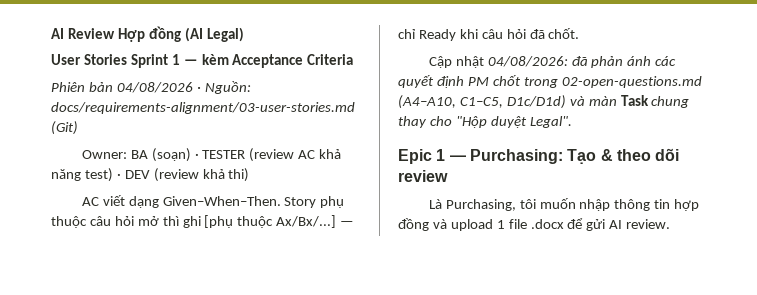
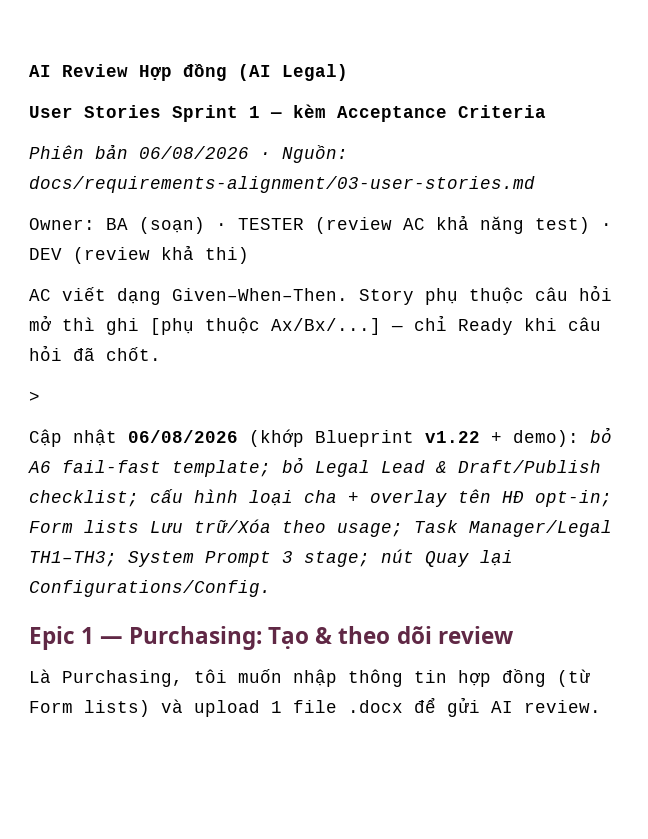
[116,82,193,93] 04/08/2026 -> [139,146,249,159] 06/08/2026
[51,121,78,135] (Git) -> (535, 184) none
(580, 33) none -> [29,391,40,402] // >
[487,56,677,68] [398,75,702,88] [398,95,690,109] [398,116,572,128] 04/08/2026: đã phản ánh các quyết định PM chốt trong 02-open-questions.md (A4–A10, C1–C5, D1c/D1d) và màn Task chung thay cho "Hộp duyệt Legal". -> [128,427,612,447] [28,457,601,477] [29,489,612,507] [29,519,612,537] [29,549,513,567] [29,580,271,597] 06/08/2026 (khớp Blueprint v1.22 + demo): bỏ A6 fail-fast template; bỏ Legal Lead & Draft/Publish checklist; cấu hình loại cha + overlay tên HĐ opt-in; Form lists Lưu trữ/Xóa theo usage; Task Manager/Legal TH1–TH3; System Prompt 3 stage; nút Quay lại Configurations/Config.
(429, 224) none -> [557,669,590,687] [29,700,150,717] (từ Form lists)

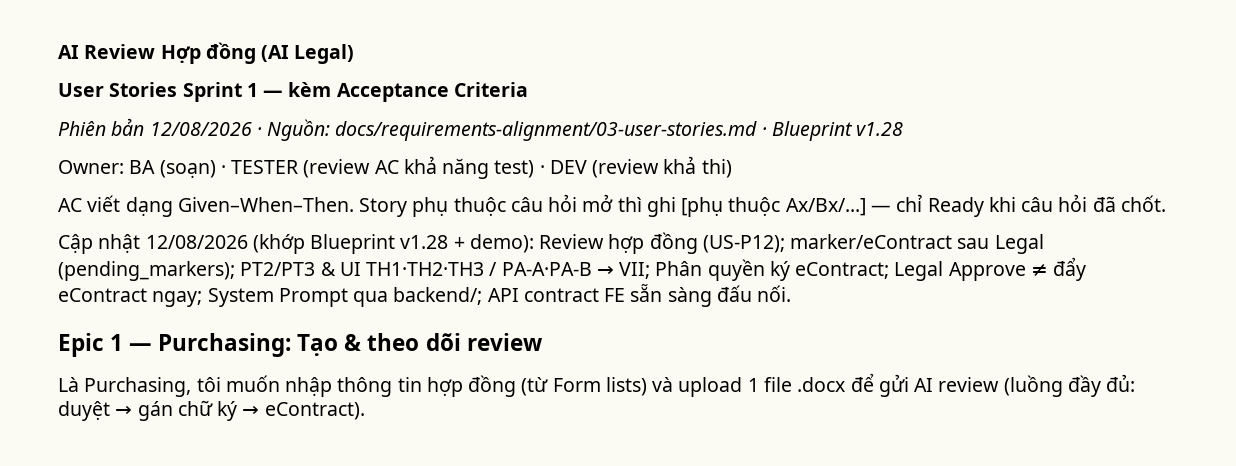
[139,146,249,159] 06/08/2026 -> [149,122,252,136] 12/08/2026
(535, 184) none -> [761,121,904,141] · Blueprint v1.28
[29,391,40,402] // > -> (1166, 203) none
[128,430,238,443] 06/08/2026 -> [145,235,248,249] 12/08/2026
[425,431,480,443] v1.22 -> [400,235,449,249] v1.28
[590,427,612,443] [28,457,601,477] [29,489,612,507] [29,519,612,537] [29,549,513,567] [29,580,271,597] bỏ A6 fail-fast template; bỏ Legal Lead & Draft/Publish checklist; cấu hình loại cha + overlay tên HĐ opt-in; Form lists Lưu trữ/Xóa theo usage; Task Manager/Legal TH1–TH3; System Prompt 3 stage; nút Quay lại Configurations/Config. -> [539,232,1044,254] [58,257,1087,281] [58,283,792,307] Review hợp đồng (US-P12); marker/eContract sau Legal (pending_markers); PT2/PT3 & UI TH1·TH2·TH3 / PA-A·PA-B → VII; Phân quyền ký eContract; Legal Approve ≠ đẩy eContract ngay; System Prompt qua backend/; API contract FE sẵn sàng đấu nối.
[524,700,601,713] review. -> [938,374,1136,397] [58,400,365,421] review (luồng đầy đủ: duyệt → gán chữ ký → eContract).

